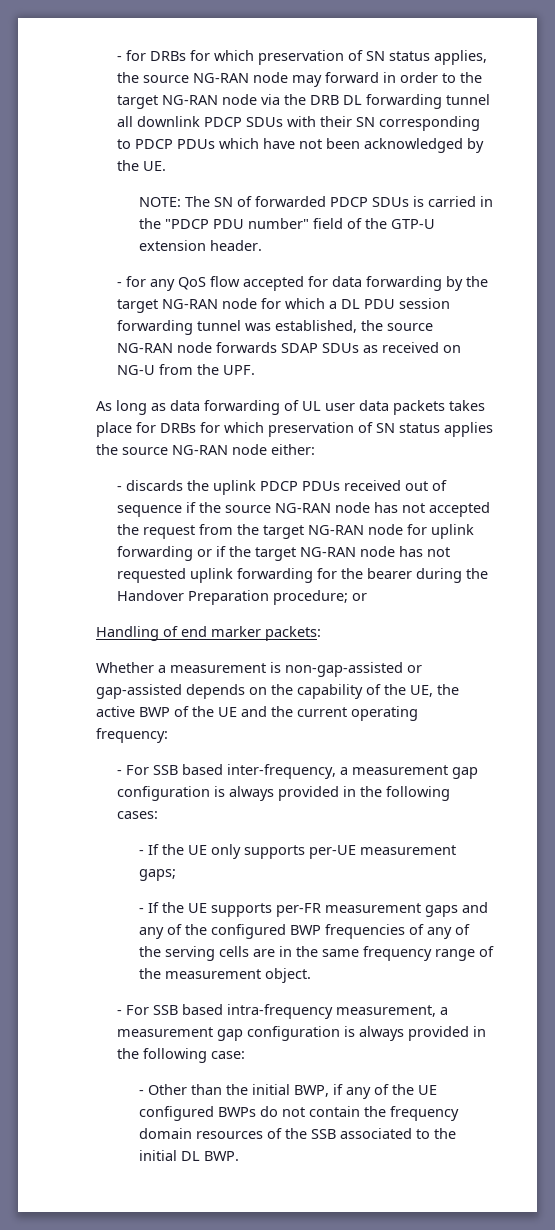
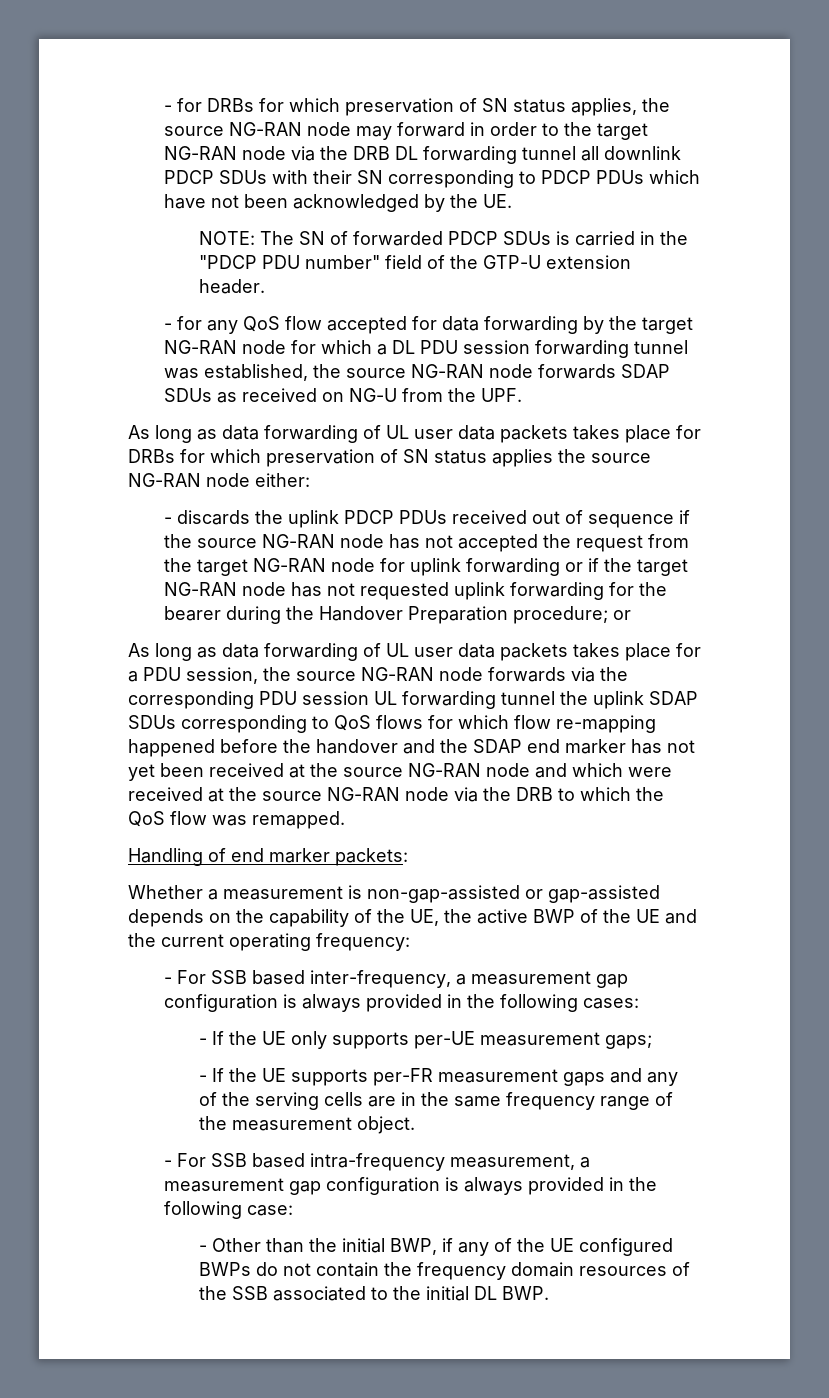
(368, 597) none -> [128,643,701,661] [128,667,628,684] [128,691,698,709] [128,715,656,733] [128,739,695,757] [128,763,672,781] [128,787,664,802] [128,811,345,829] // As long as data forwarding of UL user data packets takes place for a PDU session, the source NG-RAN node forwards via the corresponding PDU session UL forwarding tunnel the uplink SDAP SDUs corresponding to QoS flows for which flow re-mapping happened before the handover and the SDAP end marker has not yet been received at the source NG-RAN node and which were received at the source NG-RAN node via the DRB to which the QoS flow was remapped.
[210,924,470,939] [138,946,161,957] configured BWP frequencies of any of the -> (251, 1099) none

